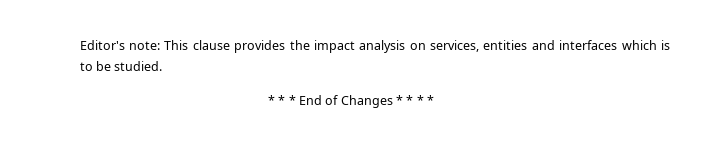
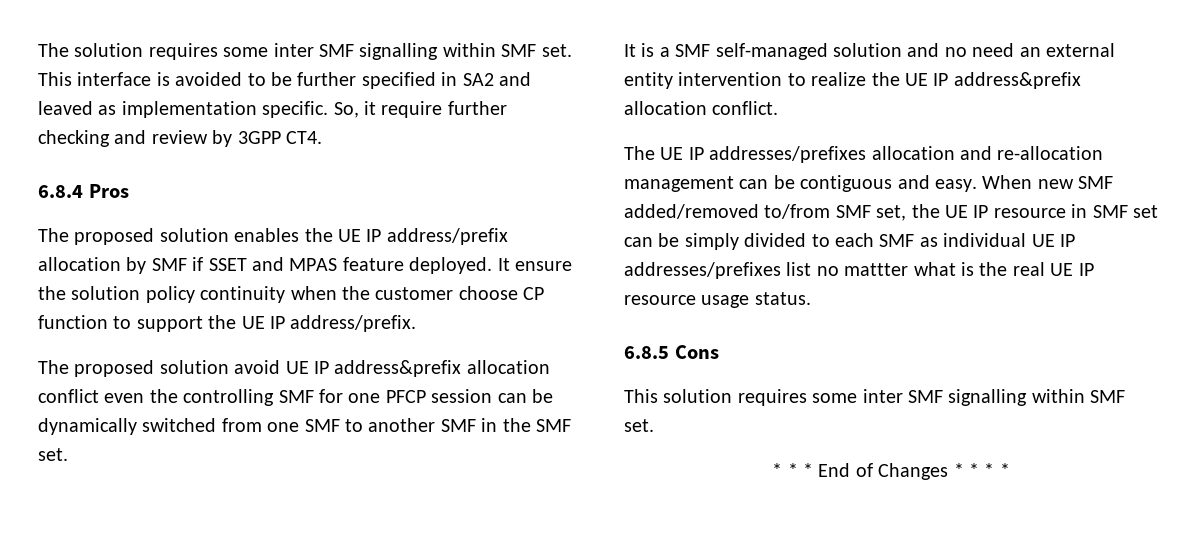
[79,40,670,53] [79,61,163,71] Editor's note: This clause provides the impact analysis on services, entities and interfaces which is to be studied. -> [38,43,572,60] [38,72,531,89] [38,101,507,118] [38,130,322,147] [38,184,129,198] [38,228,508,245] [38,257,572,274] [38,286,545,303] [38,315,417,332] [38,360,550,377] [38,389,553,406] [38,418,571,435] [38,448,68,461] [624,43,1115,60] [624,72,1081,89] [624,101,779,115] [624,146,1104,163] [624,175,1114,192] [624,204,1158,221] [624,233,1075,250] [624,262,1094,279] [624,292,811,308] [624,345,719,359] [624,389,1126,406] [624,419,654,432] The solution requires some inter SMF signalling within SMF set. This interface is avoided to be further specified in SA2 and leaved as implementation specific. So, it require further checking and review by 3GPP CT4. // 6.8.4 Pros // The proposed solution enables the UE IP address/prefix allocation by SMF if SSET and MPAS feature deployed. It ensure the solution policy continuity when the customer choose CP function to support the UE IP address/prefix. // The proposed solution avoid UE IP address&prefix allocation conflict even the controlling SMF for one PFCP session can be dynamically switched from one SMF to another SMF in the SMF set. // It is a SMF self-managed solution and no need an external entity intervention to realize the UE IP address&prefix allocation conflict. // The UE IP addresses/prefixes allocation and re-allocation management can be contiguous and easy. When new SMF added/removed to/from SMF set, the UE IP resource in SMF set can be simply divided to each SMF as individual UE IP addresses/prefixes list no mattter what is the real UE IP resource usage status. // 6.8.5 Cons // This solution requires some inter SMF signalling within SMF set.

